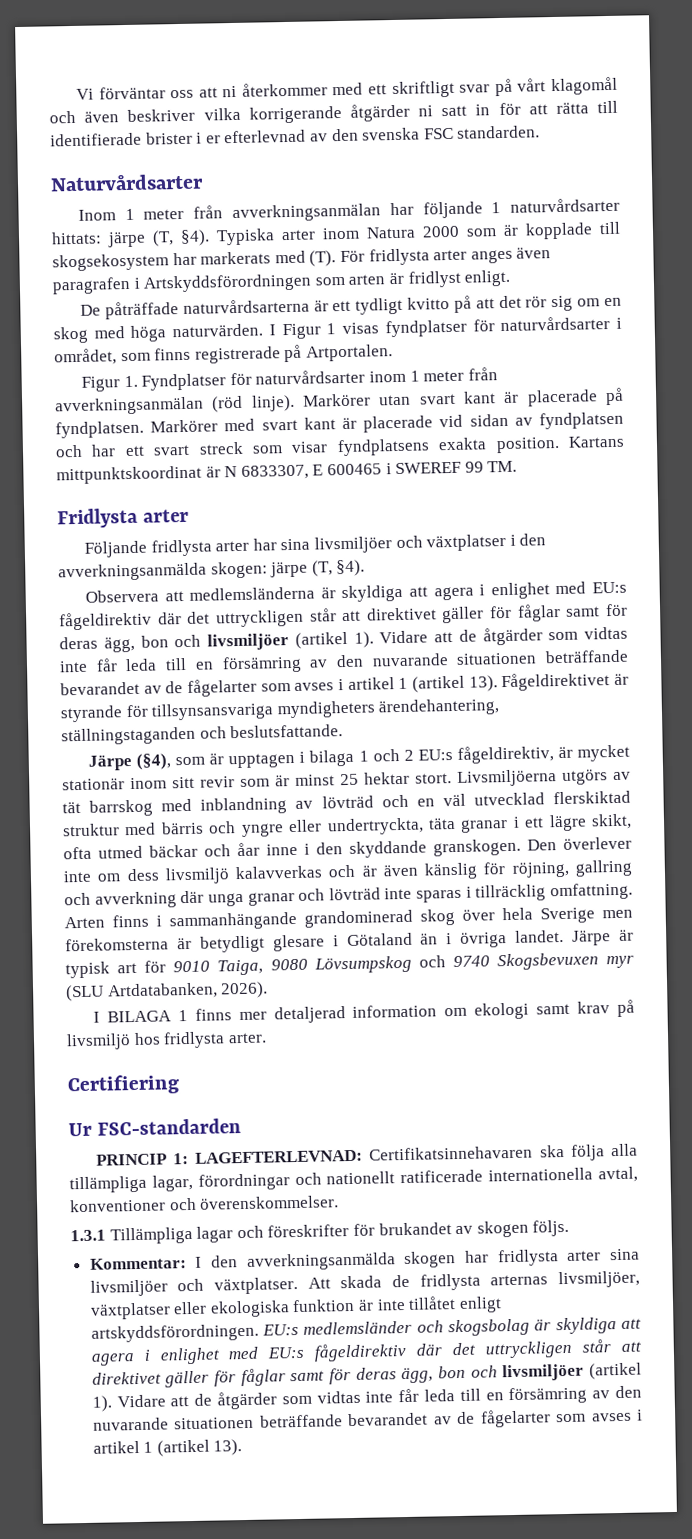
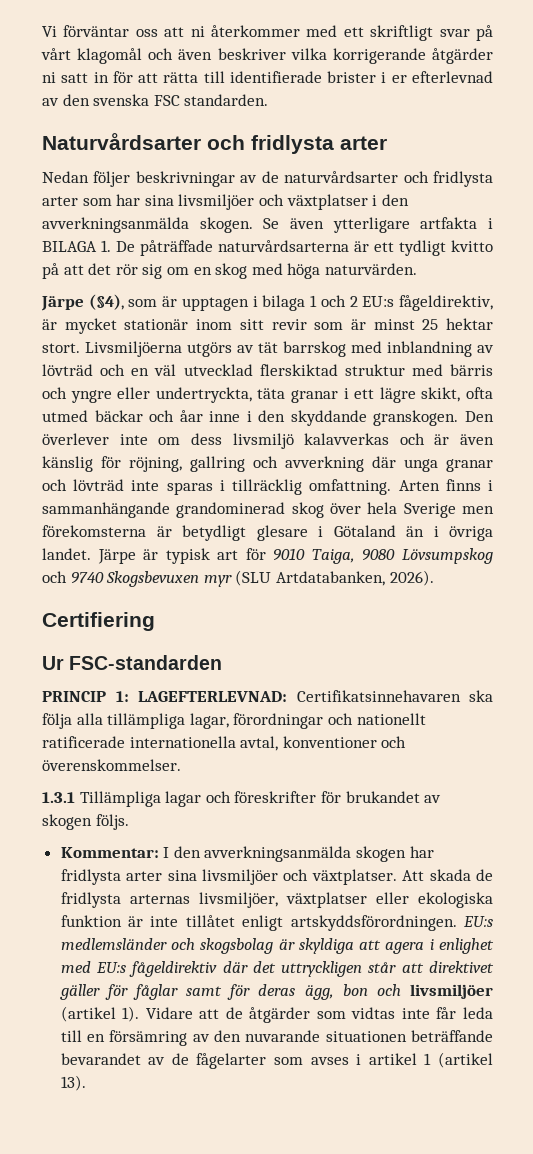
[77,197,620,223] [51,221,621,248] [52,247,552,272] [52,269,511,295] // Inom 1 meter från avverkningsanmälan har följande 1 naturvårdsarter hittats: järpe (T, §4). Typiska arter inom Natura 2000 som är kopplade till skogsekosystem har markerats med (T). För fridlysta arter anges även paragrafen i Artskyddsförordningen som arten är fridlyst enligt. // -> [207,135,387,154] [42,171,493,187] [42,194,409,210] [42,217,494,233] [42,240,111,252] och fridlysta arter // Nedan följer beskrivningar av de naturvårdsarter och fridlysta arter som har sina livsmiljöer och växtplatser i den avverkningsanmälda skogen. Se även ytterligare artfakta i BILAGA 1.
[268,315,623,340] [54,344,393,366] [80,367,498,392] [55,387,624,416] [55,411,624,439] [55,435,625,458] [56,460,518,485] [57,507,189,529] [83,533,547,558] [58,559,366,582] [84,581,628,603] [59,603,628,631] [59,626,628,653] [59,649,629,674] [60,672,629,697] [60,698,500,723] [61,724,344,746] I Figur 1 visas fyndplatser för naturvårdsarter i området, som finns registrerade på Artportalen. // Figur 1. Fyndplatser för naturvårdsarter inom 1 meter från avverkningsanmälan (röd linje). Markörer utan svart kant är placerade på fyndplatsen. Markörer med svart kant är placerade vid sidan av fyndplatsen och har ett svart streck som visar fyndplatsens exakta position. Kartans mittpunktskoordinat är N 6833307, E 600465 i SWEREF 99 TM. // Fridlysta arter // Följande fridlysta arter har sina livsmiljöer och växtplatser i den avverkningsanmälda skogen: järpe (T, §4). // Observera att medlemsländerna är skyldiga att agera i enlighet med EU:s fågeldirektiv där det uttryckligen står att direktivet gäller för fåglar samt för deras ägg, bon och livsmiljöer (artikel 1). Vidare att de åtgärder som vidtas inte får leda till en försämring av den nuvarande situationen beträffande bevarandet av de fågelarter som avses i artikel 1 (artikel 13). Fågeldirektivet är styrande för tillsynsansvariga myndigheters ärendehantering, ställningstaganden och beslutsfattande. -> (417, 269) none
[92,999,635,1024] [66,1031,267,1051] // I BILAGA 1 finns mer detaljerad information om ekologi samt krav på livsmiljö hos fridlysta arter. -> (434, 578) none

